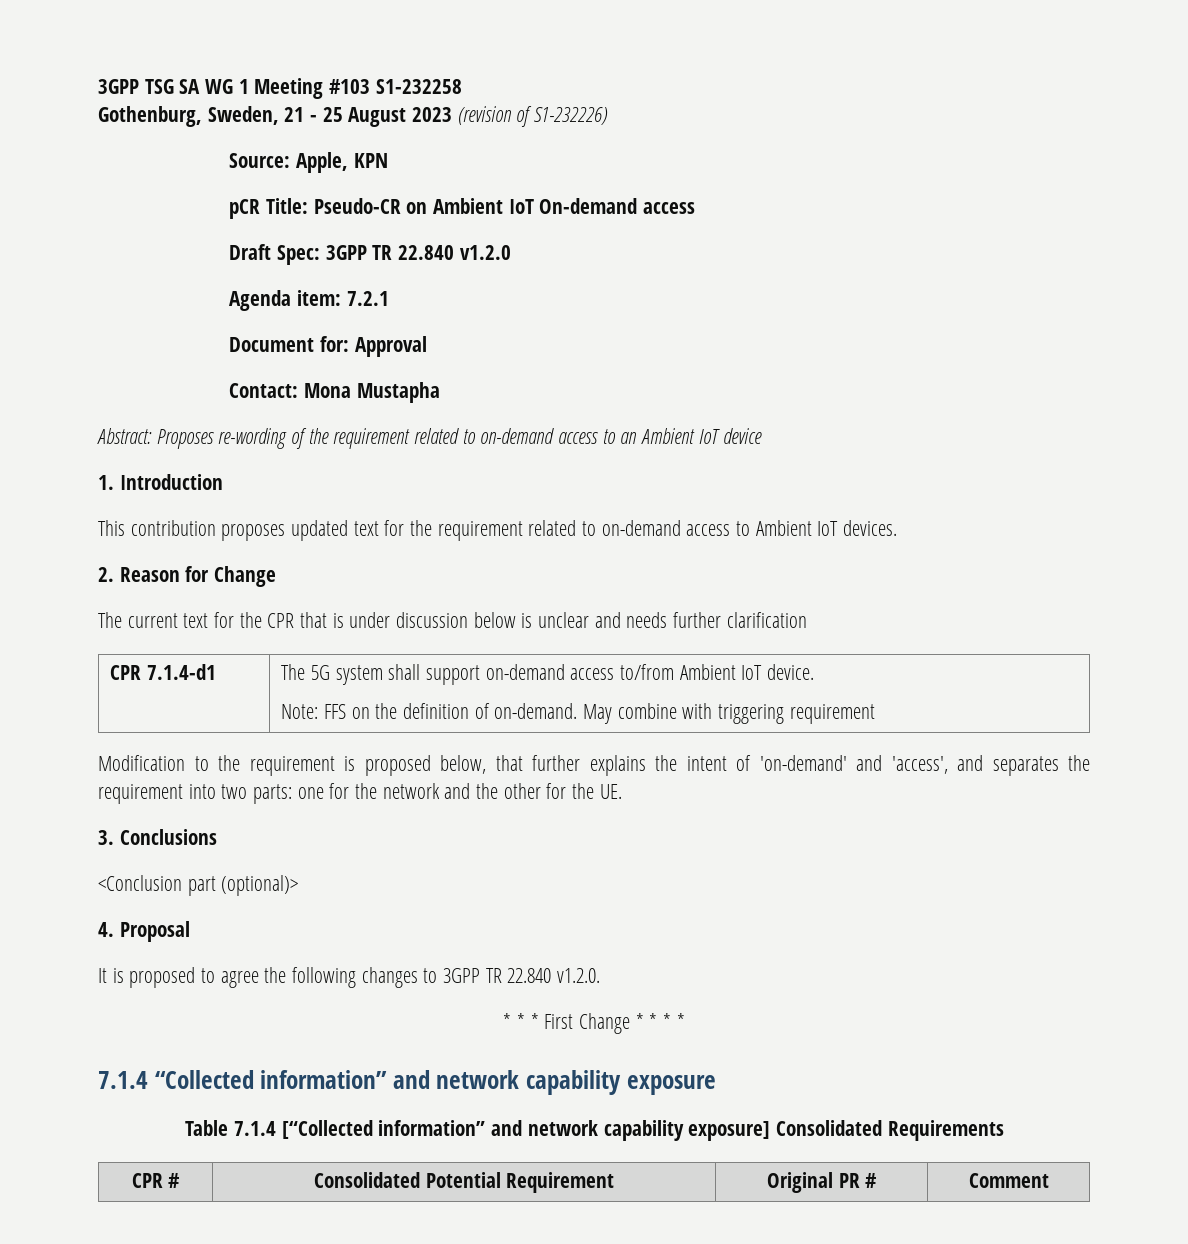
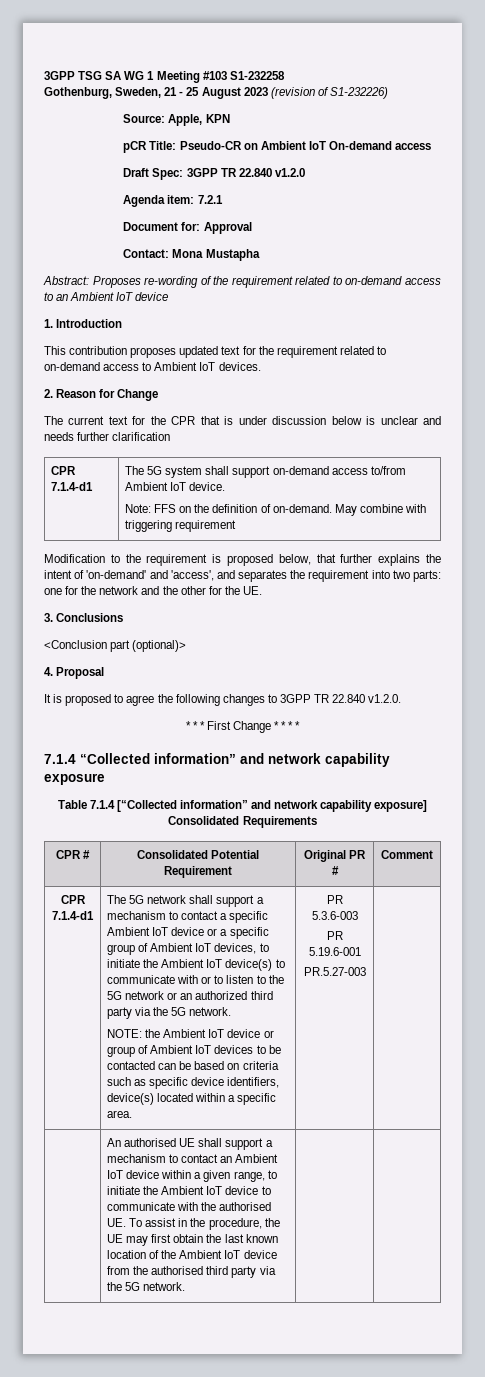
(1049, 1180) none -> [60,895,86,904] [52,911,94,920] [106,895,264,907] [106,911,269,923] [106,927,269,939] [106,943,269,955] [106,959,285,971] [106,975,284,984] [106,991,273,1000] [106,1007,232,1019] [106,1029,274,1038] [106,1045,281,1057] [106,1061,279,1070] [106,1077,280,1089] [106,1093,277,1105] [106,1110,132,1118] [326,895,343,904] [311,911,358,920] [326,931,343,940] [308,947,361,956] [303,967,366,976] [106,1138,273,1150] [106,1154,279,1163] [106,1170,277,1182] [106,1186,271,1195] [106,1202,272,1211] [106,1218,280,1230] [106,1234,278,1246] [106,1250,277,1259] [106,1266,276,1278] [106,1282,186,1291] // CPR 7.1.4-d1 | The 5G network shall support a mechanism to contact a specific Ambient IoT device or a specific group of Ambient IoT devices, to initiate the Ambient IoT device(s) to communicate with or to listen to the 5G network or an authorized third party via the 5G network. // NOTE: the Ambient IoT device or group of Ambient IoT devices to be contacted can be based on criteria such as specific device identifiers, device(s) located within a specific area. | PR 5.3.6-003 // PR 5.19.6-001 // PR.5.27-003 | // | An authorised UE shall support a mechanism to contact an Ambient IoT device within a given range, to initiate the Ambient IoT device to communicate with the authorised UE. To assist in the procedure, the UE may first obtain the last known location of the Ambient IoT device from the authorised third party via the 5G network. | |

